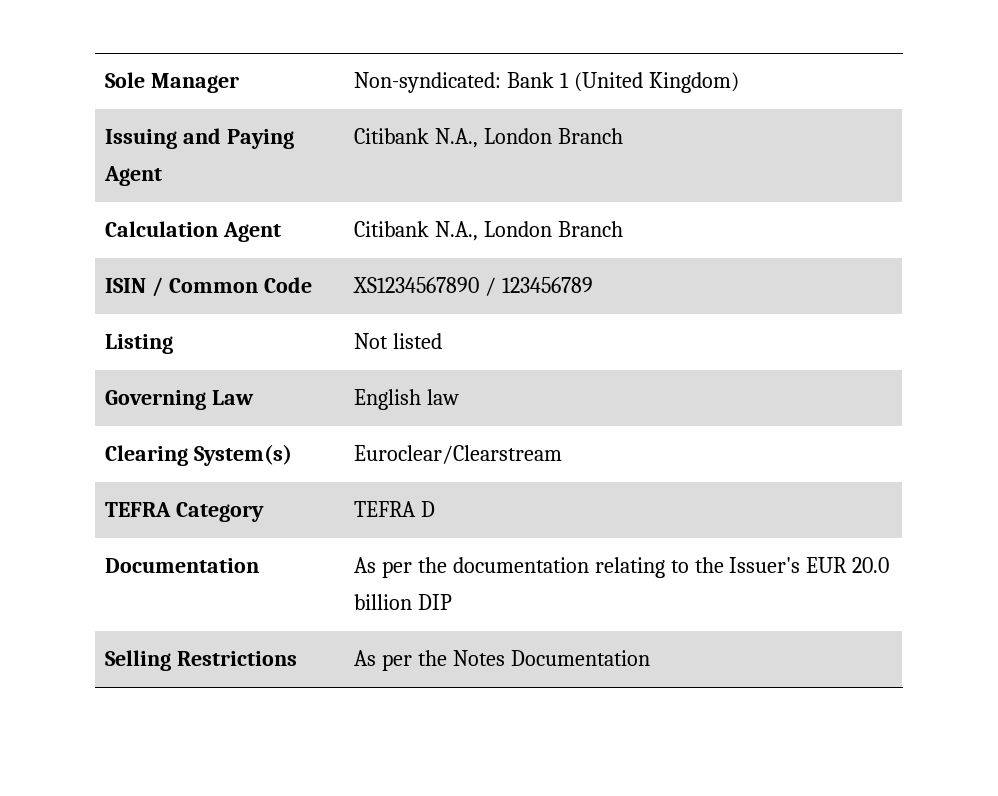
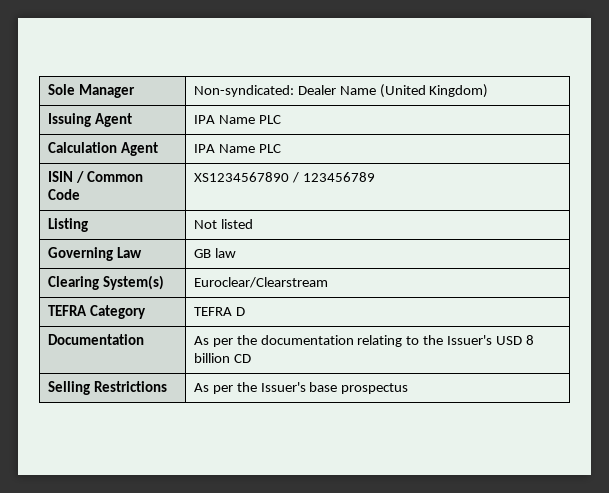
[506,72,569,88] Bank 1 -> [297,85,376,95] Dealer Name
[182,128,294,149] [103,166,162,186] [353,128,623,148] [104,221,281,242] [353,221,623,241] and Paying Agent | Citibank N.A., London Branch // Calculation Agent | Citibank N.A., London Branch -> [94,113,132,127] [193,115,281,124] [47,142,158,156] [193,144,281,153] Agent | IPA Name PLC // Calculation Agent | IPA Name PLC
[353,389,421,410] English -> [193,249,211,258] GB
[806,557,890,573] [353,594,452,610] EUR 20.0 billion DIP -> [496,335,535,345] [193,353,251,363] USD 8 billion CD
[452,650,650,666] Notes Documentation -> [260,382,409,394] Issuer's base prospectus

